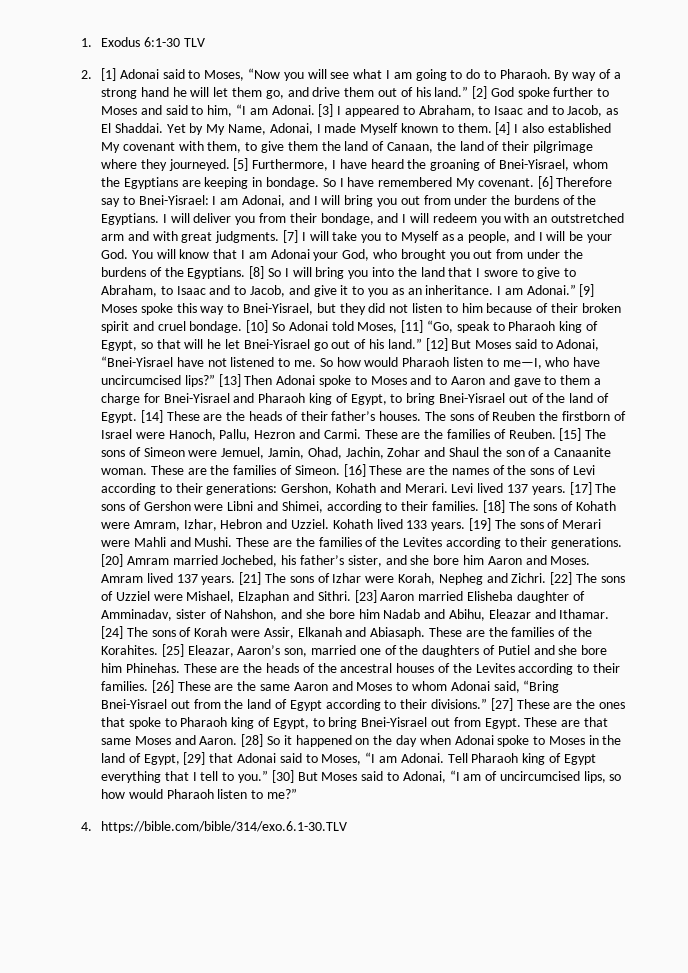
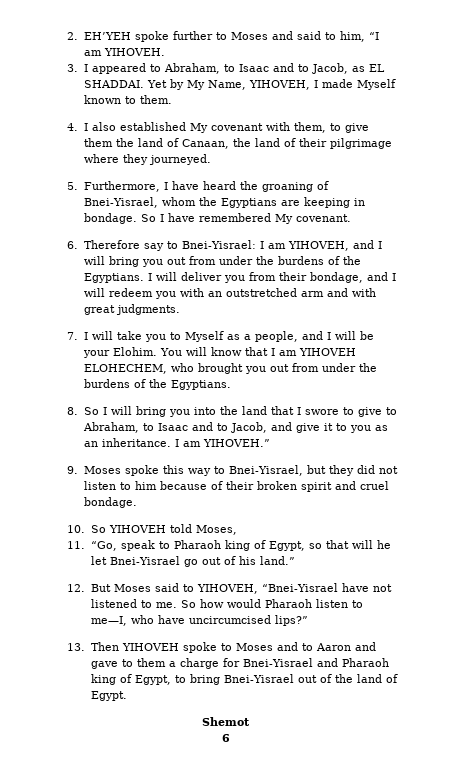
[81,37,205,47] [81,68,621,81] [101,86,514,99] 1. Exodus 6:1-30 TLV // 2. [1] Adonai said to Moses, “Now you will see what I am going to do to Pharaoh. By way of a strong hand he will let them go, and drive them out of his land.” [2] God -> [67,32,131,40] 2. EH’YEH
[271,104,334,117] Adonai. [3] -> [103,48,165,56] [67,64,79,72] YIHOVEH. // 3.
[101,123,163,133] El Shaddai. -> [368,64,385,72] [83,80,144,88] EL SHADDAI.
[269,123,313,135] Adonai, -> [248,80,310,90] YIHOVEH,
[495,122,511,135] [4] -> [67,123,79,131] // 4.
[233,158,249,171] [5] -> [67,182,79,190] // 5.
[537,176,553,189] [6] -> [67,241,79,249] // 6.
[242,195,286,207] Adonai, -> [287,241,349,251] YIHOVEH,
[283,230,299,243] [7] -> [67,332,79,340] // 7.
[101,249,129,259] God. -> [112,347,157,356] Elohim.
[270,249,370,261] Adonai your God, -> [298,348,356,356] [83,364,167,374] YIHOVEH ELOHECHEM,
[249,266,265,279] [8] -> [67,407,79,415] // 8.
[526,284,595,297] Adonai.” [9] -> [202,439,270,447] [67,466,79,474] YIHOVEH.” // 9.
[246,320,328,333] [10] So Adonai -> [67,525,166,533] // 10. So YIHOVEH
[401,320,424,333] [11] -> [67,541,86,549] // 11.
[425,338,600,351] [12] But Moses said to Adonai, -> [67,583,258,594] // 12. But Moses said to YIHOVEH,
[218,374,316,387] [13] Then Adonai -> [67,642,179,651] // 13. Then YIHOVEH
[140,410,626,423] [101,428,607,441] [101,447,611,459] [101,464,595,477] [101,482,617,495] [101,500,616,513] [101,518,602,531] [101,537,623,549] [101,554,591,567] [101,572,625,585] [101,590,585,603] [101,609,610,621] [101,626,592,639] [101,644,608,657] [101,663,620,675] [101,680,560,693] [101,698,625,711] [101,717,608,729] [101,734,622,747] [101,752,596,765] [101,770,622,783] [101,788,298,799] [81,821,348,833] [14] These are the heads of their father’s houses. The sons of Reuben the firstborn of Israel were Hanoch, Pallu, Hezron and Carmi. These are the families of Reuben. [15] The sons of Simeon were Jemuel, Jamin, Ohad, Jachin, Zohar and Shaul the son of a Canaanite woman. These are the families of Simeon. [16] These are the names of the sons of Levi according to their generations: Gershon, Kohath and Merari. Levi lived 137 years. [17] The sons of Gershon were Libni and Shimei, according to their families. [18] The sons of Kohath were Amram, Izhar, Hebron and Uzziel. Kohath lived 133 years. [19] The sons of Merari were Mahli and Mushi. These are the families of the Levites according to their generations. [20] Amram married Jochebed, his father’s sister, and she bore him Aaron and Moses. Amram lived 137 years. [21] The sons of Izhar were Korah, Nepheg and Zichri. [22] The sons of Uzziel were Mishael, Elzaphan and Sithri. [23] Aaron married Elisheba daughter of Amminadav, sister of Nahshon, and she bore him Nadab and Abihu, Eleazar and Ithamar. [24] The sons of Korah were Assir, Elkanah and Abiasaph. These are the families of the Korahites. [25] Eleazar, Aaron’s son, married one of the daughters of Putiel and she bore him Phinehas. These are the heads of the ancestral houses of the Levites according to their families. [26] These are the same Aaron and Moses to whom Adonai said, “Bring Bnei-Yisrael out from the land of Egypt according to their divisions.” [27] These are the ones that spoke to Pharaoh king of Egypt, to bring Bnei-Yisrael out from Egypt. These are that same Moses and Aaron. [28] So it happened on the day when Adonai spoke to Moses in the land of Egypt, [29] that Adonai said to Moses, “I am Adonai. Tell Pharaoh king of Egypt everything that I tell to you.” [30] But Moses said to Adonai, “I am of uncircumcised lips, so how would Pharaoh listen to me?” // 4. https://bible.com/bible/314/exo.6.1-30.TLV -> [202,717,250,726] [221,734,230,742] // Shemot // 6

